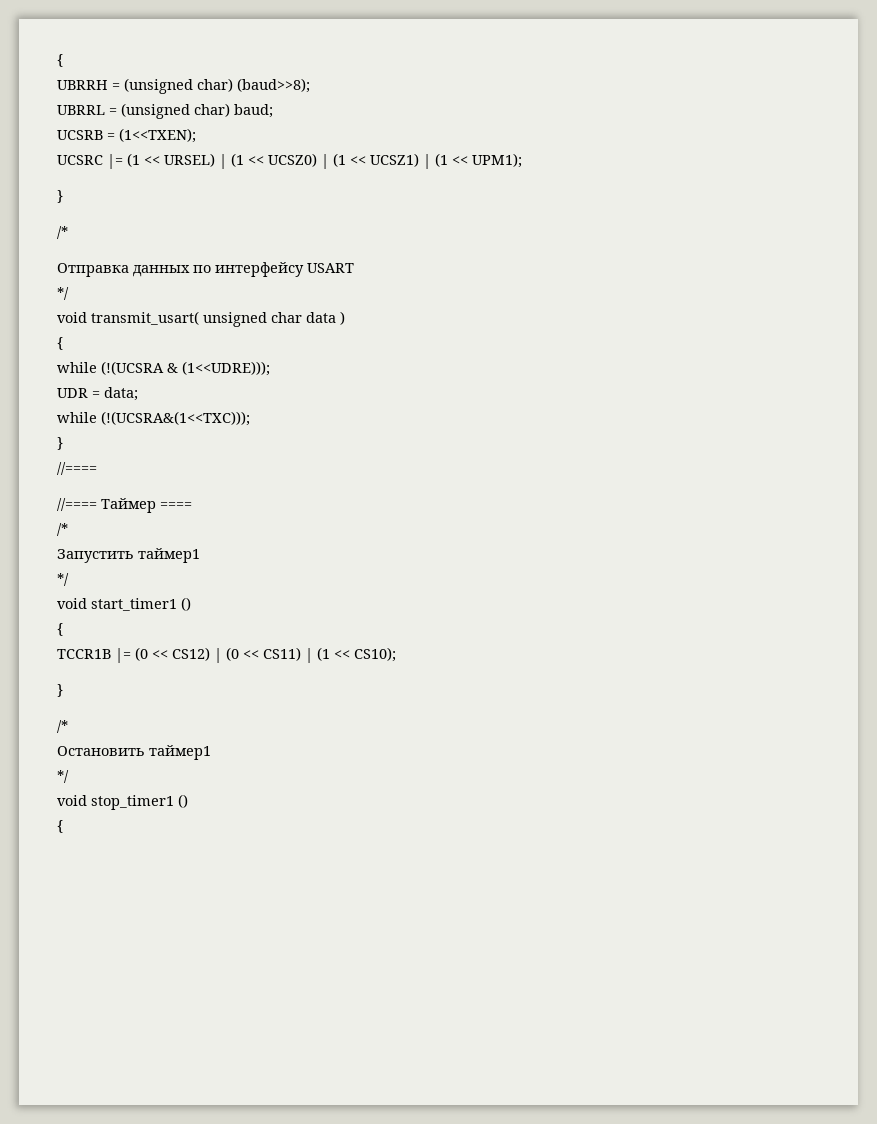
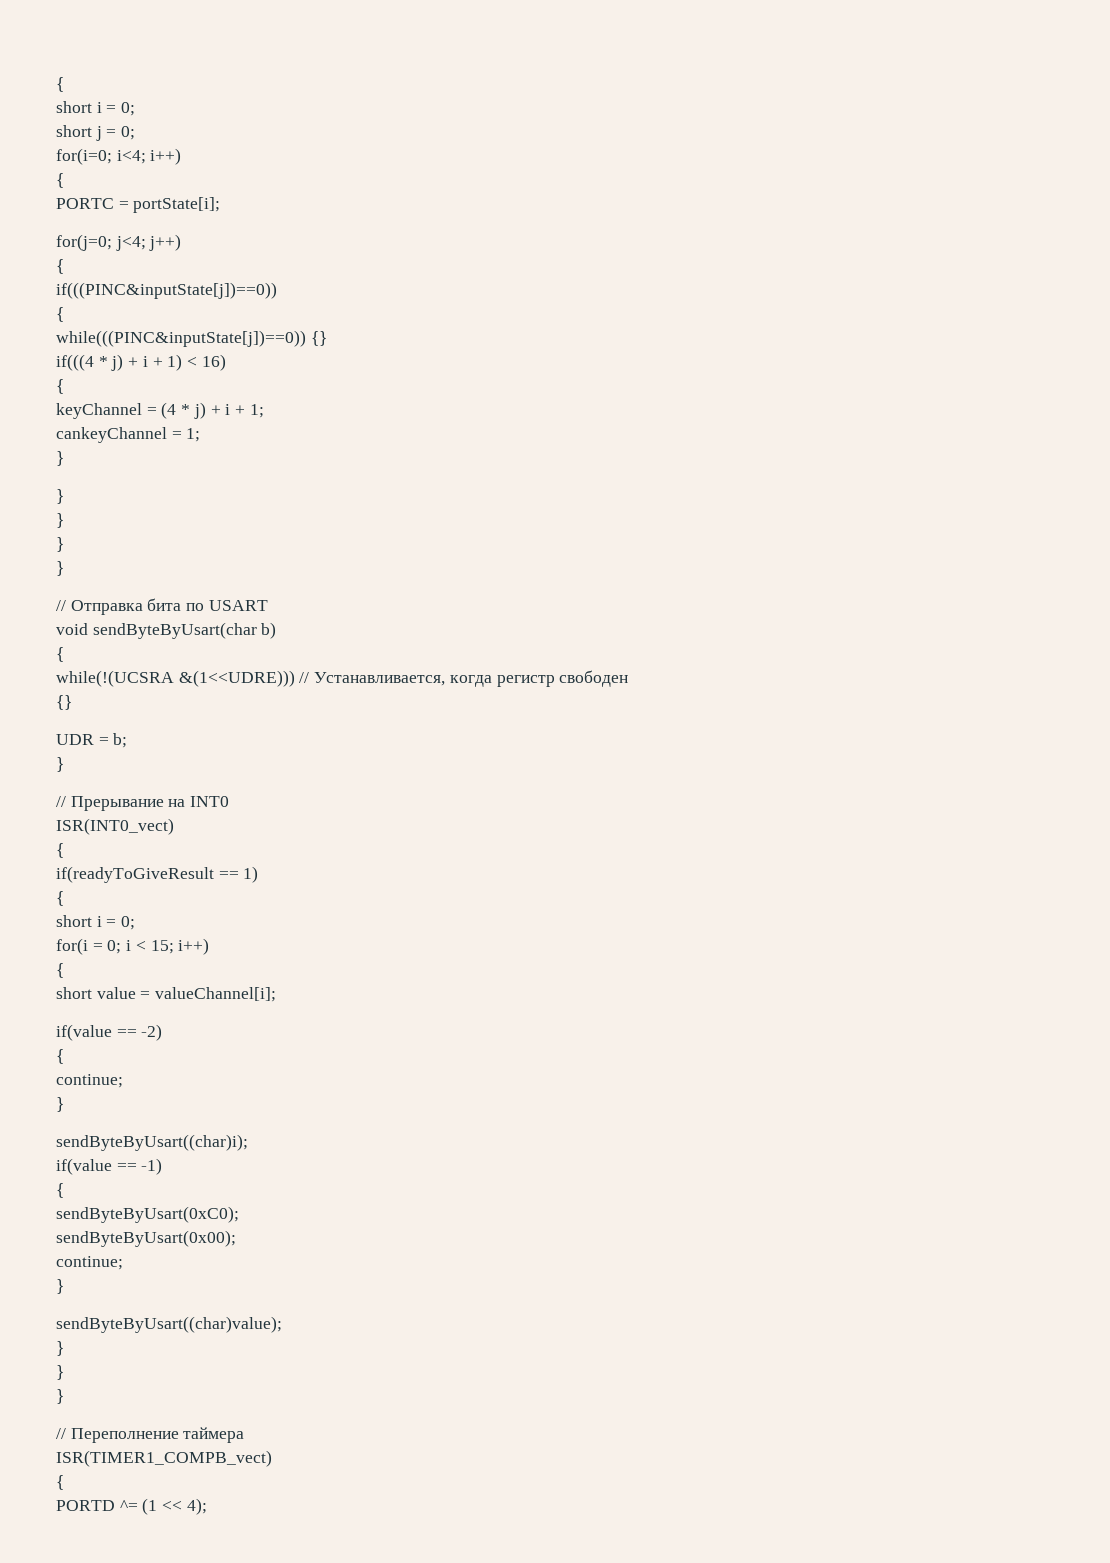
[57,54,63,67] [57,78,310,94] [57,103,273,119] [57,128,196,143] [57,153,522,169] [57,190,63,203] [57,226,68,239] [57,262,304,277] { // UBRRH = (unsigned char) (baud>>8); // UBRRL = (unsigned char) baud; // UCSRB = (1<<TXEN); // UCSRC |= (1 << URSEL) | (1 << UCSZ0) | (1 << UCSZ1) | (1 << UPM1); // } // /* // Отправка данных по интерфейсу -> [56,77,64,92] [56,101,136,116] [56,125,136,141] [56,148,182,165] [56,173,64,188] [56,197,221,213] [56,234,182,251] [56,259,64,274] [56,282,277,299] [56,307,64,322] [56,330,327,347] [56,354,226,371] [56,379,64,394] [56,402,264,419] [56,427,201,443] [56,451,64,466] [56,489,64,504] [56,513,64,528] [56,537,64,552] [56,561,64,576] [56,598,205,615] { // short i = 0; // short j = 0; // for(i=0; i<4; i++) // { // PORTC = portState[i]; // for(j=0; j<4; j++) // { // if(((PINC&inputState[j])==0)) // { // while(((PINC&inputState[j])==0)) {} // if(((4 * j) + i + 1) < 16) // { // keyChannel = (4 * j) + i + 1; // cankeyChannel = 1; // } // } // } // } // } // // Отправка бита по
[57,287,69,300] [57,311,345,327] [57,337,63,350] [57,361,270,376] [57,387,138,401] [57,411,250,426] [57,437,63,450] [57,462,97,475] [57,498,192,513] [57,523,68,536] [57,548,200,563] [57,573,69,586] [57,597,191,611] [57,623,63,636] [57,647,396,663] [57,684,63,697] [57,720,68,733] [57,745,211,760] [57,770,69,783] [57,794,188,810] [57,820,63,833] // */ // void transmit_usart( unsigned char data ) // { // while (!(UCSRA & (1<<UDRE))); // UDR = data; // while (!(UCSRA&(1<<TXC))); // } // //==== // //==== Таймер ==== // /* // Запустить таймер1 // */ // void start_timer1 () // { // TCCR1B |= (0 << CS12) | (0 << CS11) | (1 << CS10); // } // /* // Остановить таймер1 // */ // void stop_timer1 () // { -> [56,622,277,639] [56,647,64,662] [56,670,629,687] [56,695,72,710] [56,733,128,748] [56,757,64,772] [56,796,230,811] [56,818,174,835] [56,843,64,858] [56,866,259,883] [56,891,64,906] [56,915,136,930] [56,938,210,955] [56,963,64,978] [56,987,277,1002] [56,1024,163,1041] [56,1049,64,1064] [56,1074,123,1088] [56,1097,64,1112] [56,1134,248,1151] [56,1158,163,1175] [56,1183,64,1198] [56,1206,239,1223] [56,1230,236,1247] [56,1256,123,1270] [56,1279,64,1294] [56,1316,282,1333] [56,1341,64,1356] [56,1365,64,1380] [56,1389,64,1404] [56,1427,245,1443] [56,1450,272,1467] [56,1475,64,1490] [56,1498,207,1515] // void sendByteByUsart(char b) // { // while(!(UCSRA &(1<<UDRE))) // Устанавливается, когда регистр свободен // {} // UDR = b; // } // // Прерывание на INT0 // ISR(INT0_vect) // { // if(readyToGiveResult == 1) // { // short i = 0; // for(i = 0; i < 15; i++) // { // short value = valueChannel[i]; // if(value == -2) // { // continue; // } // sendByteByUsart((char)i); // if(value == -1) // { // sendByteByUsart(0xC0); // sendByteByUsart(0x00); // continue; // } // sendByteByUsart((char)value); // } // } // } // // Переполнение таймера // ISR(TIMER1_COMPB_vect) // { // PORTD ^= (1 << 4);

